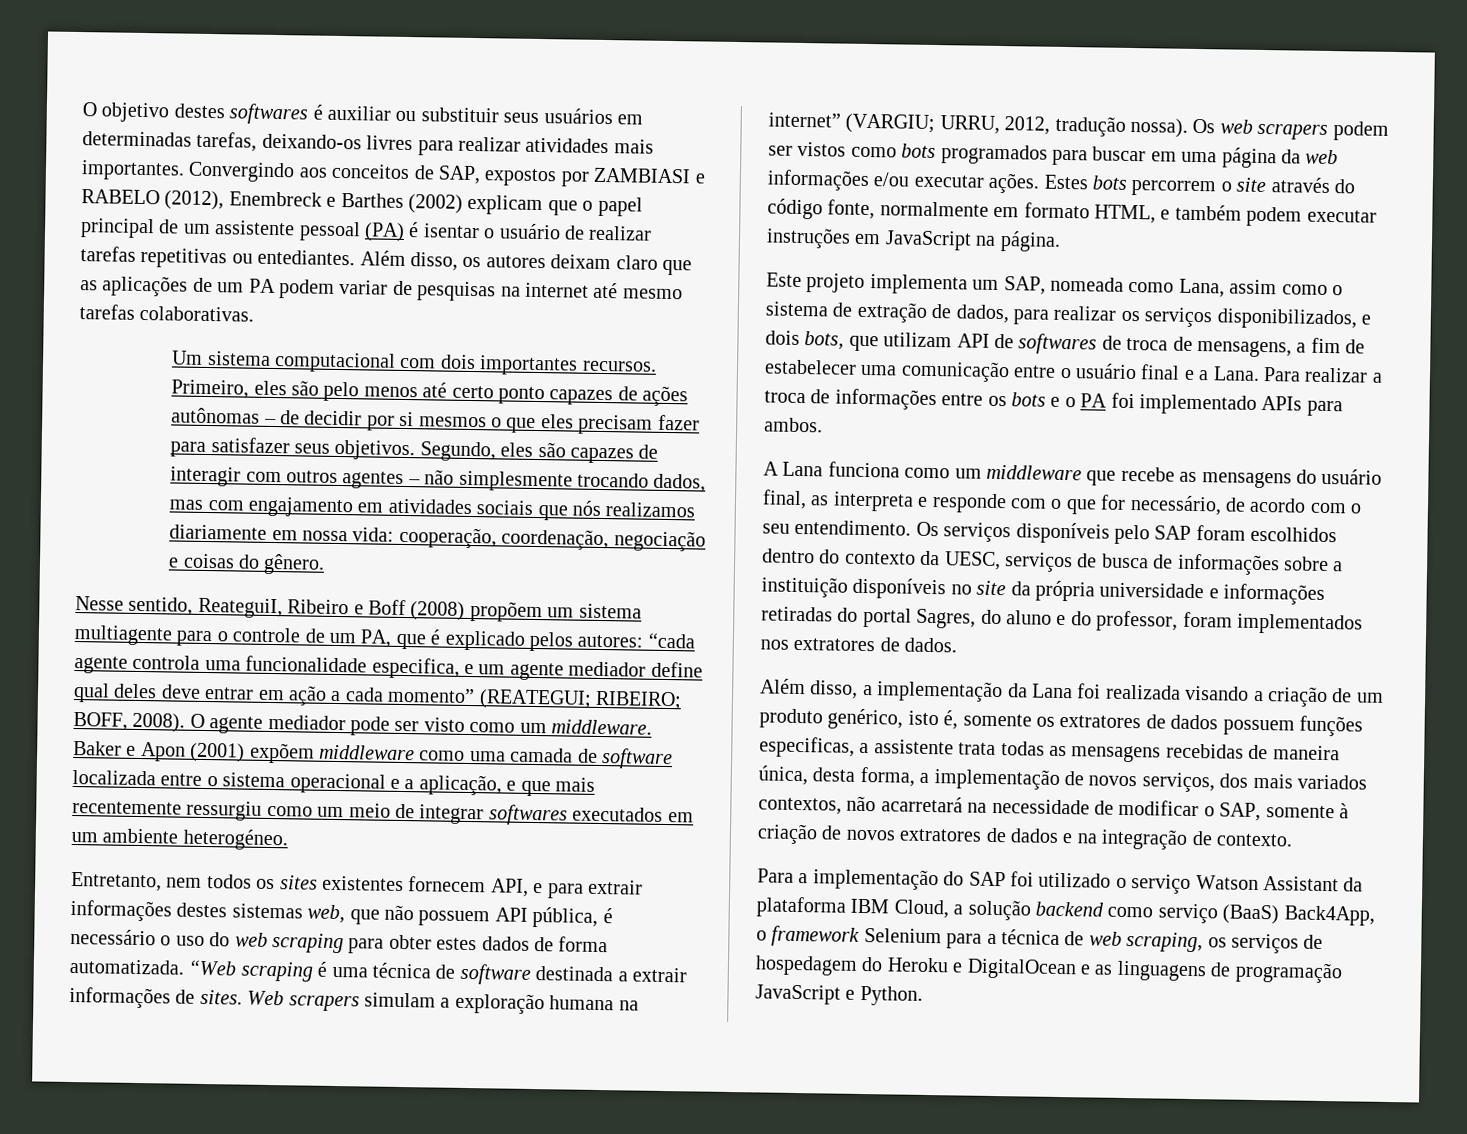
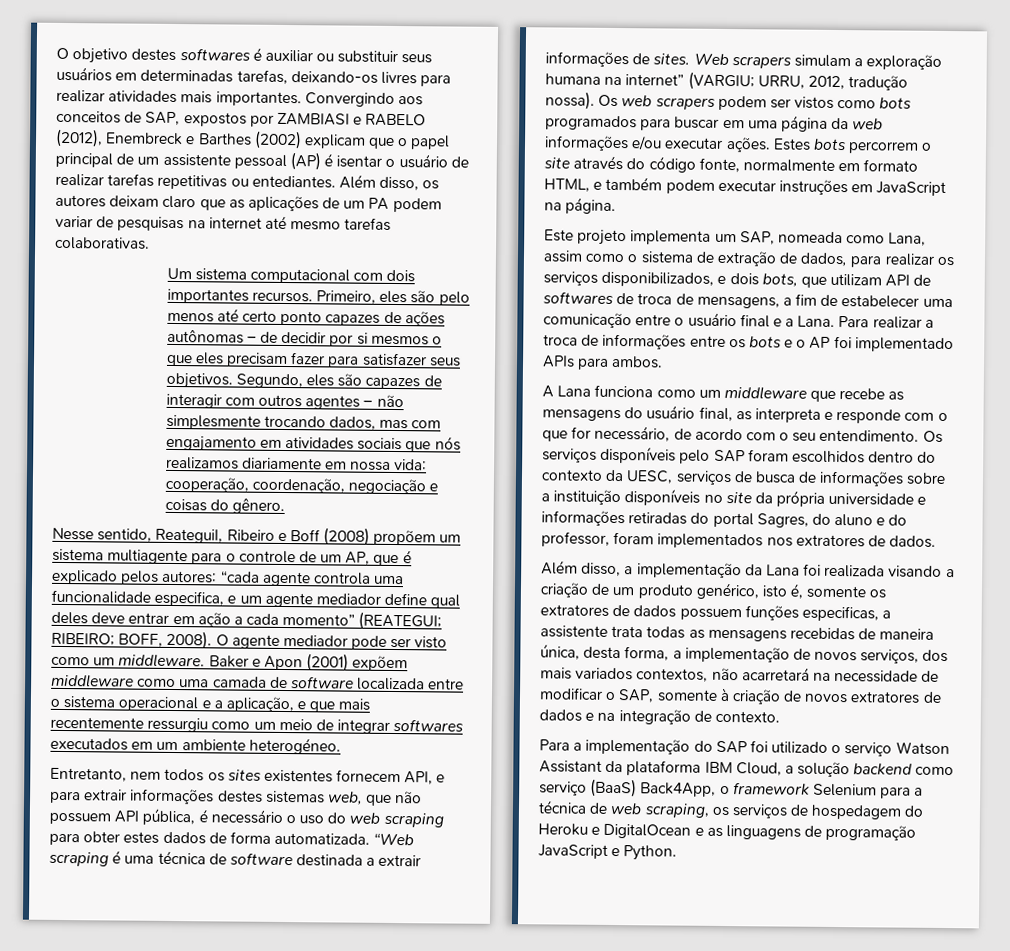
[364,222,405,242] (PA) -> [289,152,321,171] (AP)
[360,629,393,648] PA, -> [345,551,371,565] AP,
[1080,393,1108,408] PA -> [809,336,831,349] AP

